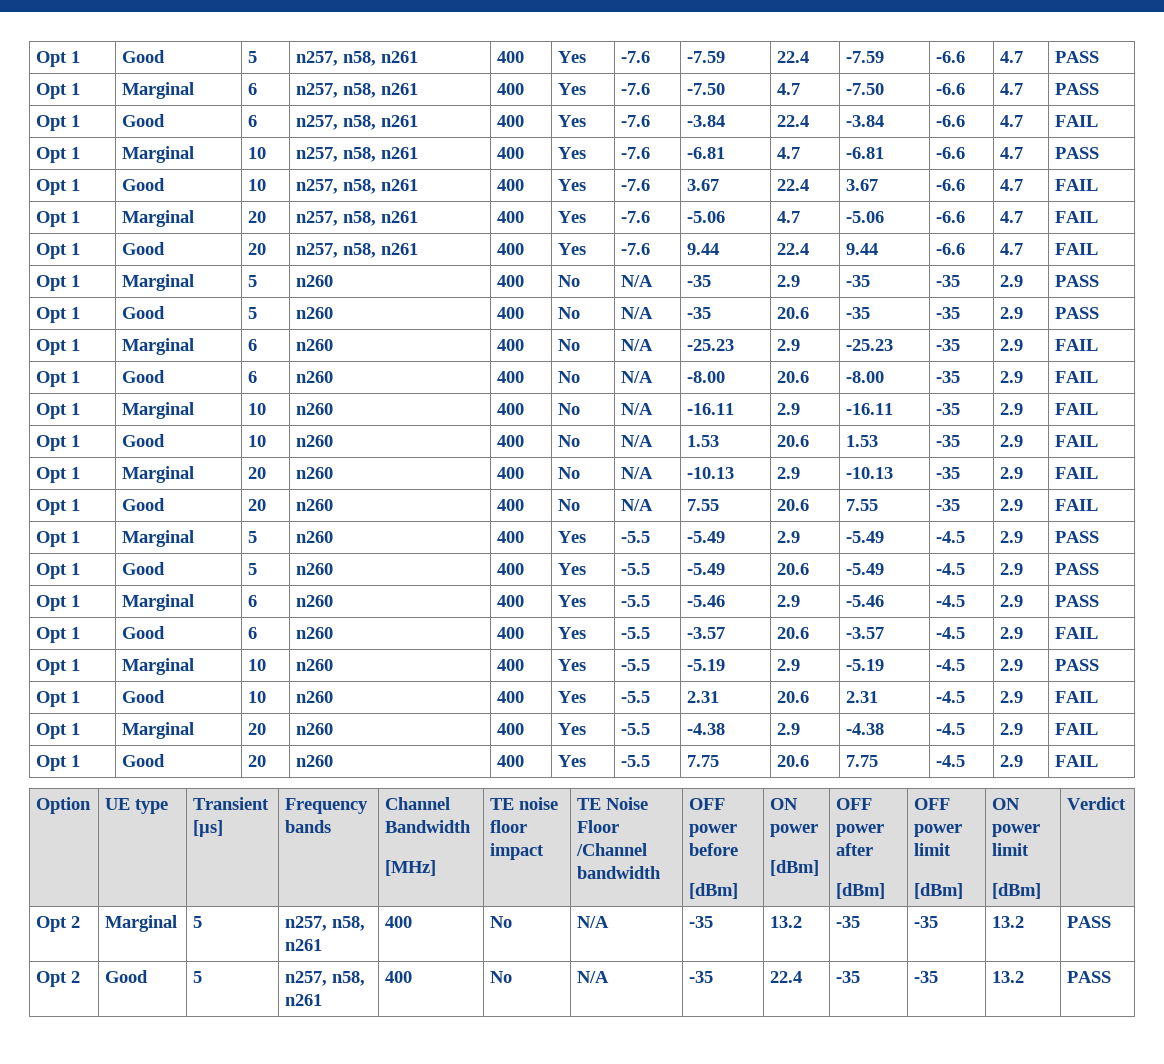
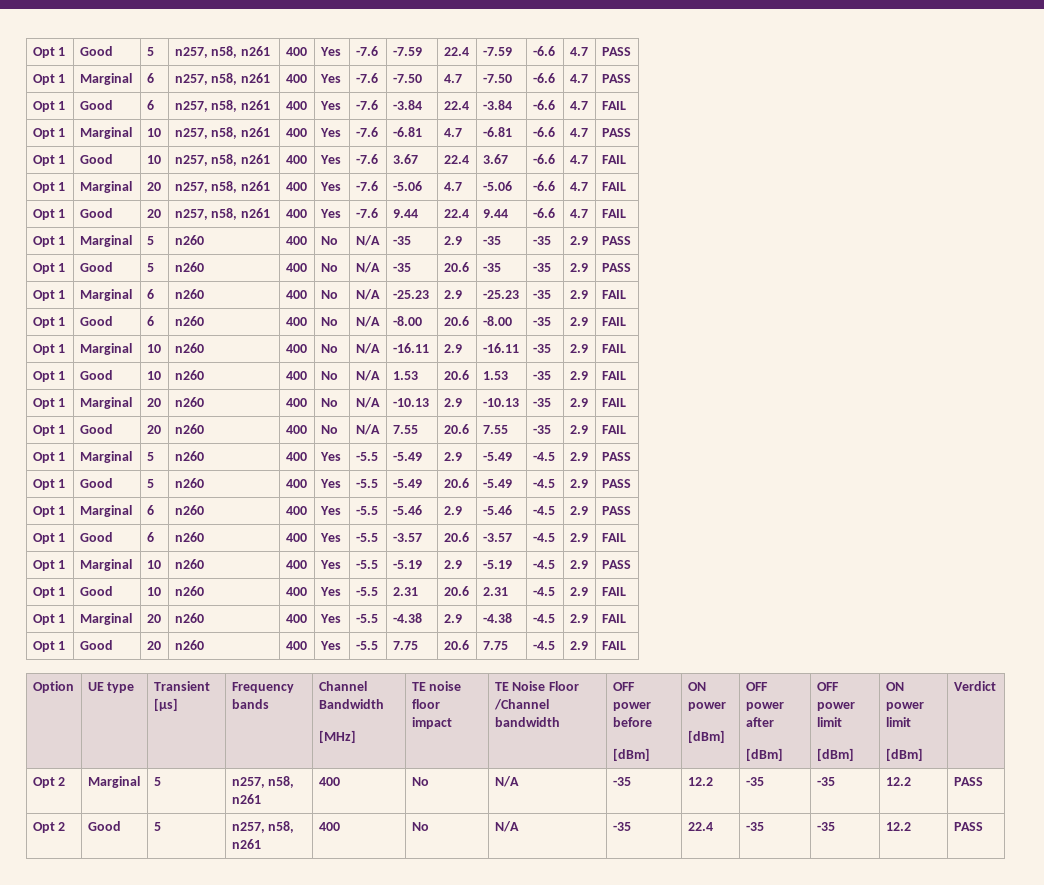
[770,916,803,928] [836,916,861,928] [914,916,939,928] [992,916,1025,928] 13.2 | -35 | -35 | 13.2 -> [687,777,713,786] [745,777,764,786] [816,777,835,786] [885,777,911,786] 12.2 | -35 | -35 | 12.2
[992,971,1025,983] 13.2 -> [885,822,911,831] 12.2

